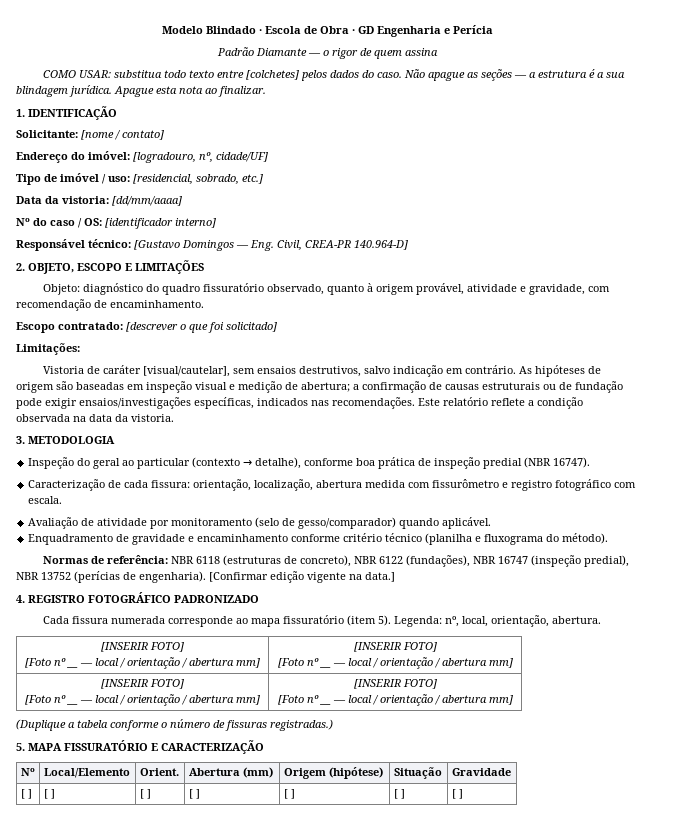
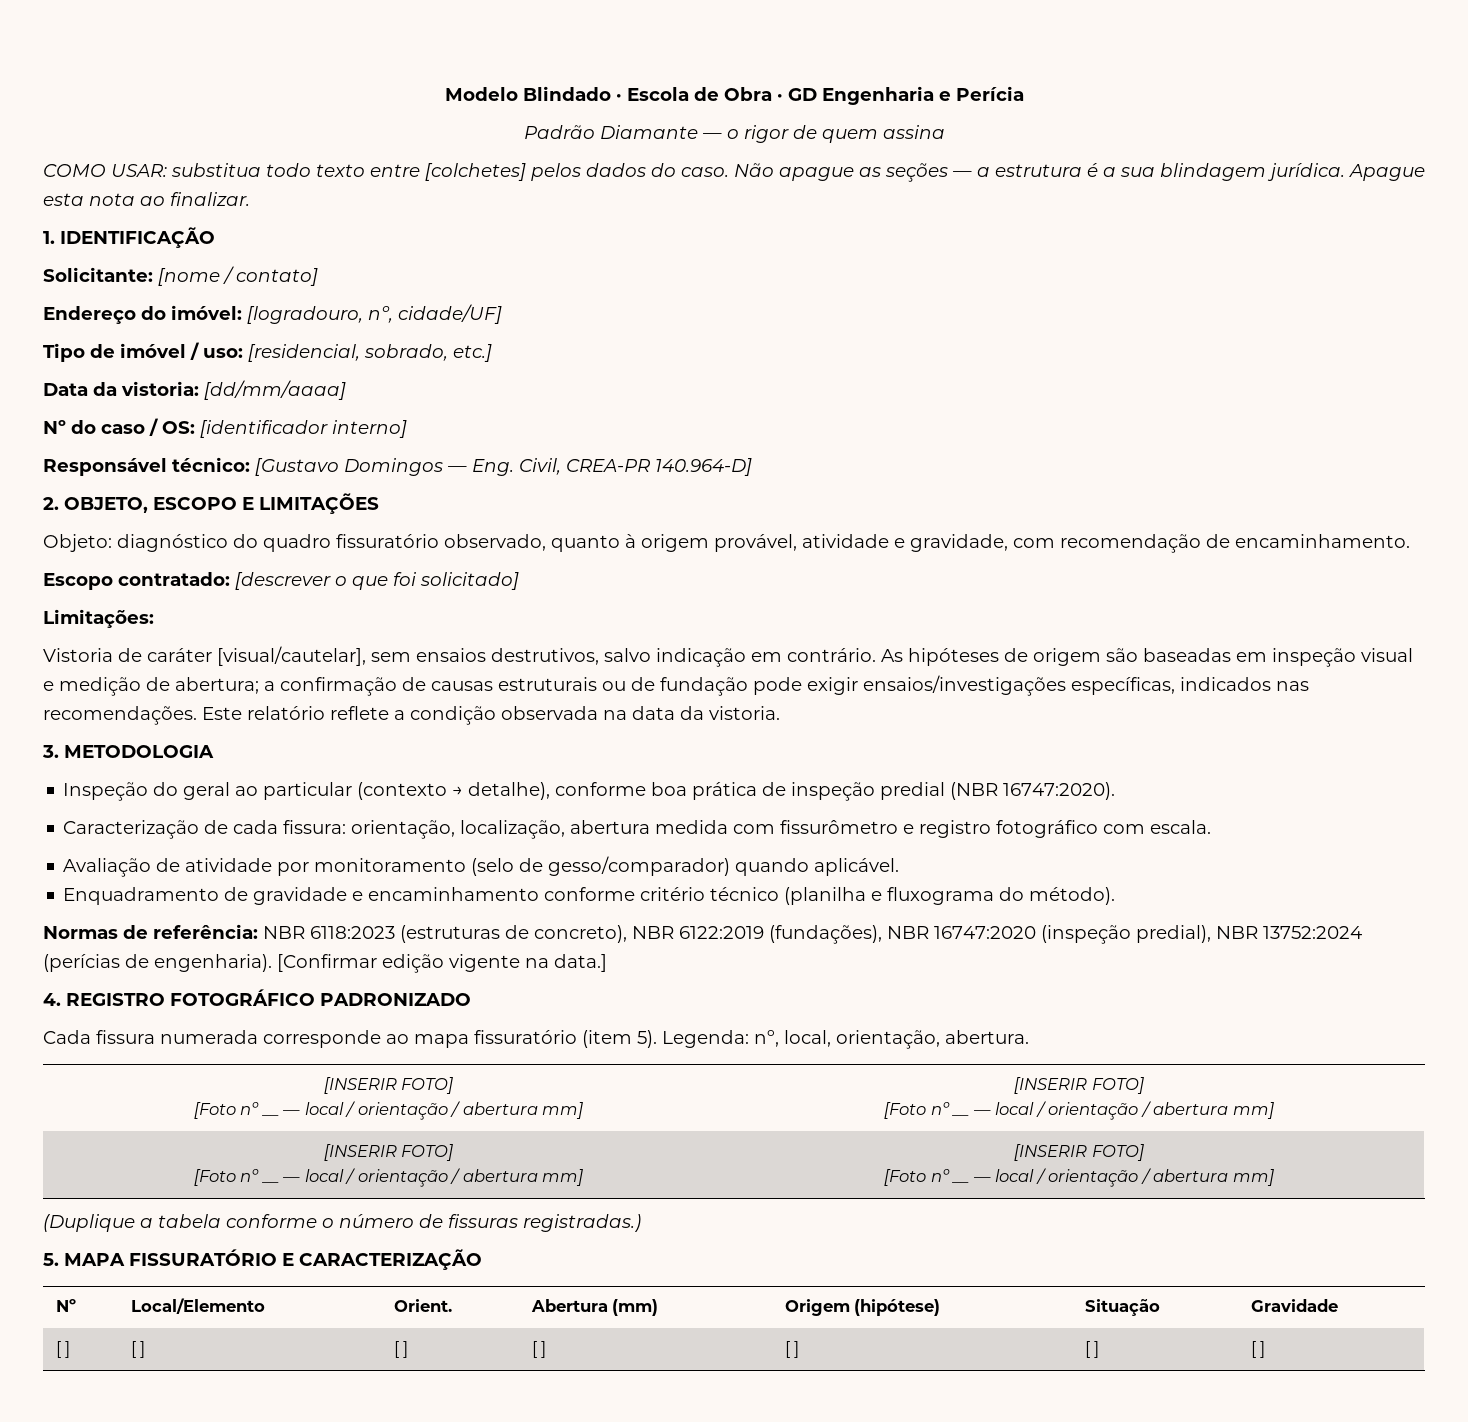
[553,457,591,468] 16747). -> [1003,782,1116,800] 16747:2020).
[195,556,220,564] 6118 -> [310,926,395,939] 6118:2023
[378,556,403,564] 6122 -> [679,926,764,939] 6122:2019
[497,556,528,564] 16747 -> [934,926,1036,939] 16747:2020
[41,572,71,580] 13752 -> [1263,926,1362,939] 13752:2024

